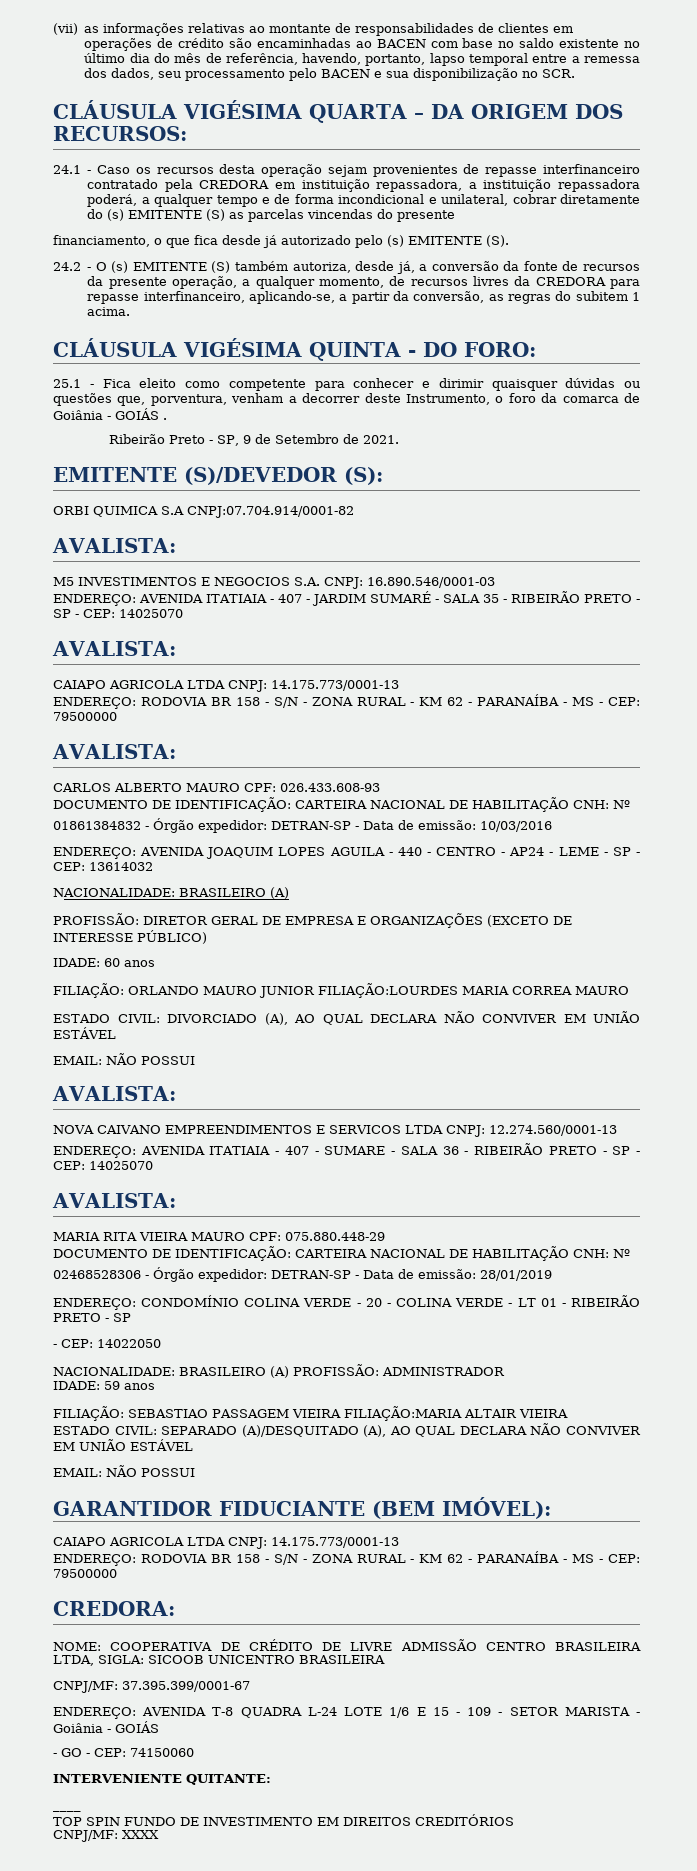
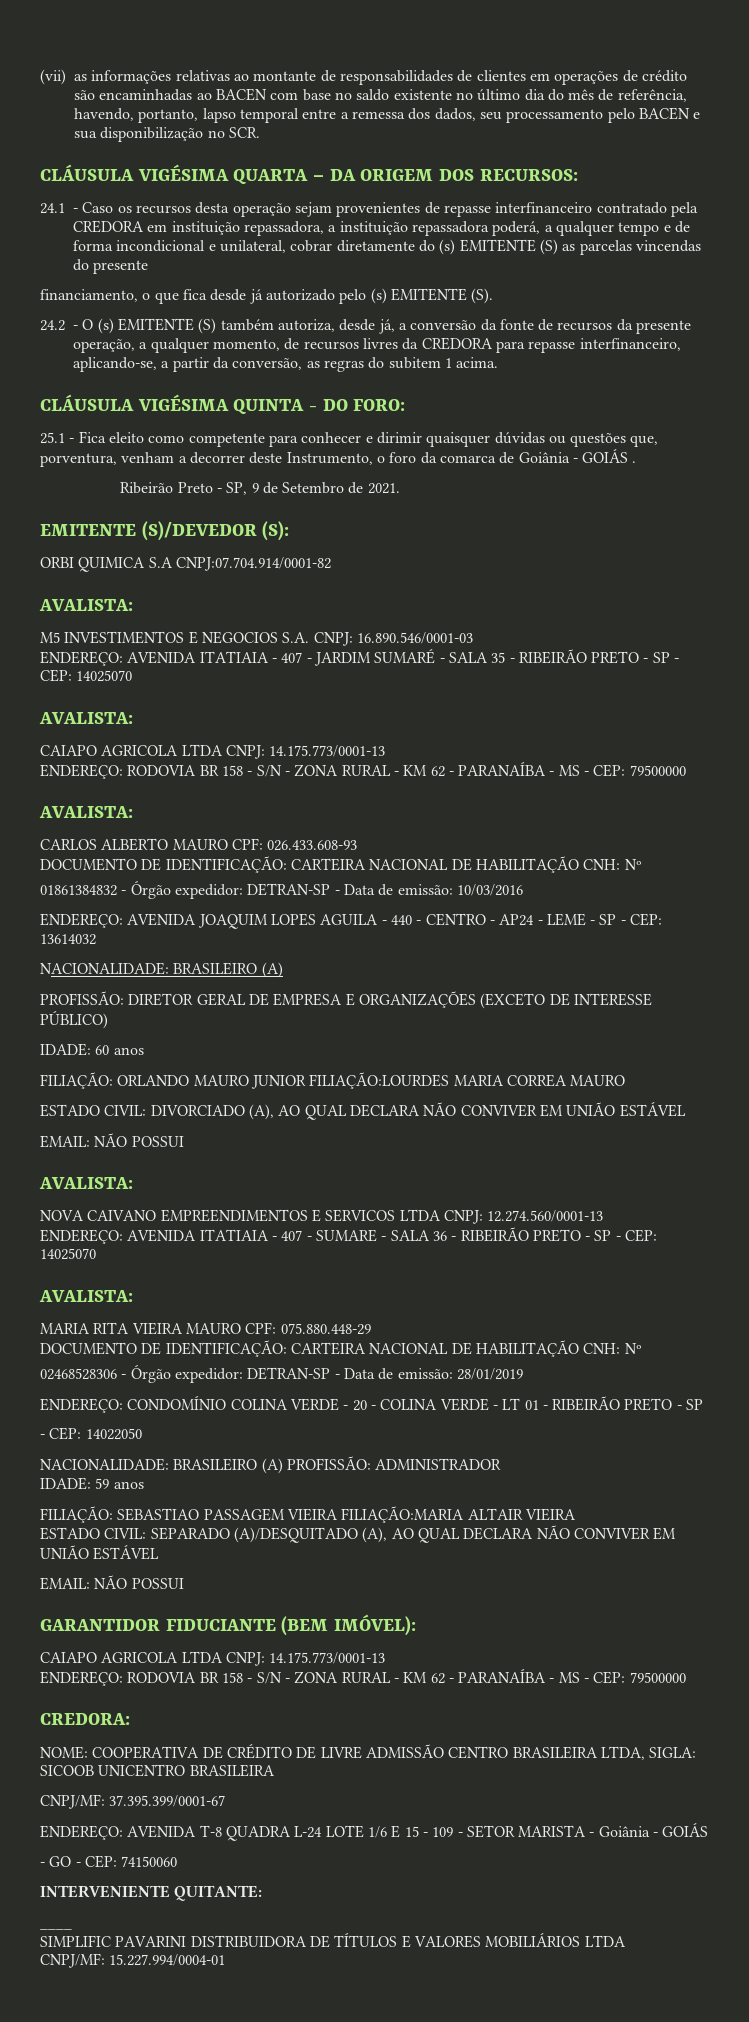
[53,1814,514,1826] [53,1830,159,1842] TOP SPIN FUNDO DE INVESTIMENTO EM DIREITOS CREDITÓRIOS // CNPJ/MF: XXXX -> [40,1933,626,1948] [40,1953,226,1968] SIMPLIFIC PAVARINI DISTRIBUIDORA DE TÍTULOS E VALORES MOBILIÁRIOS LTDA // CNPJ/MF: 15.227.994/0004-01

